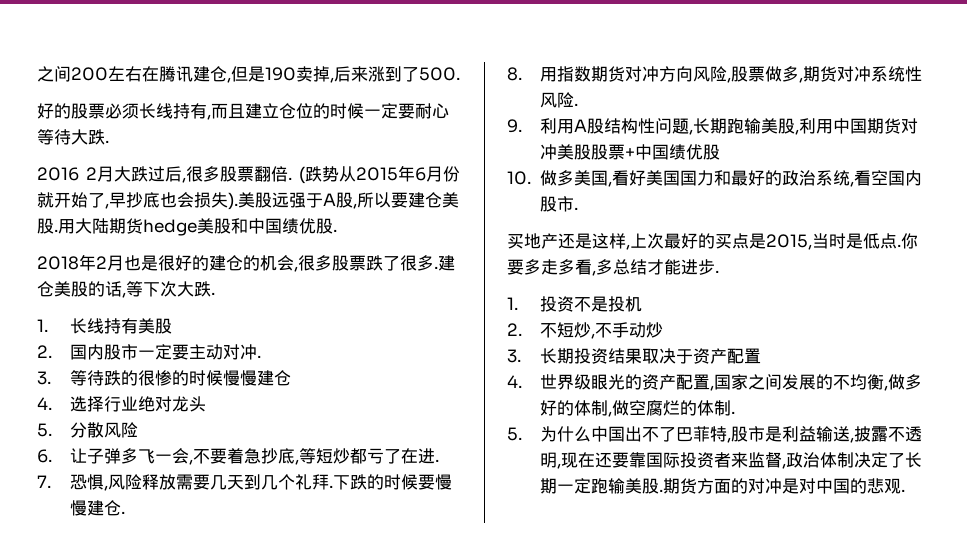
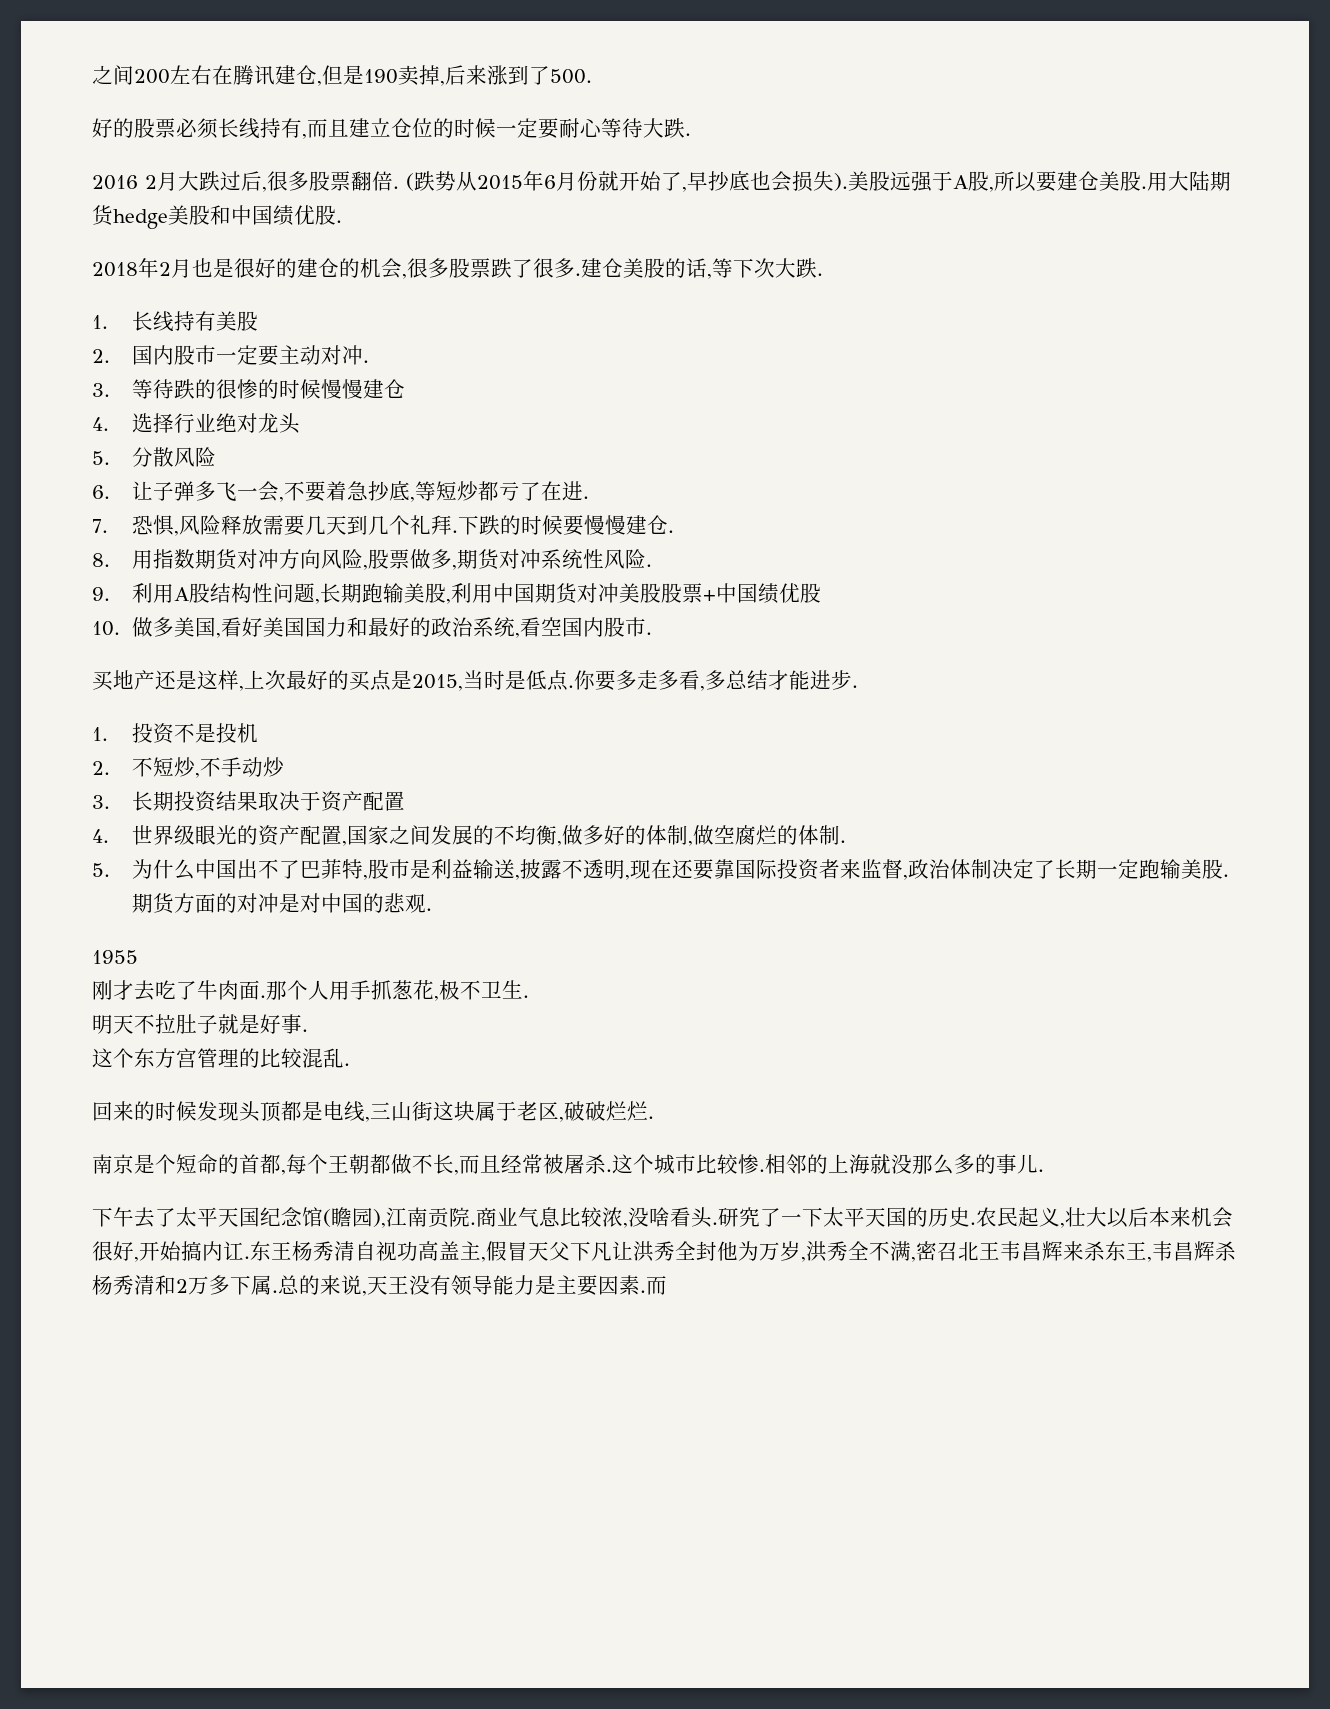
(905, 490) none -> [92,950,138,964] [92,980,529,1001] [92,1014,308,1034] [92,1048,350,1068] [92,1101,654,1122] [92,1154,1044,1175] [92,1207,1233,1228] [92,1241,1236,1262] [92,1275,667,1296] // 1955 // 刚才去吃了牛肉面.那个人用手抓葱花,极不卫生. // 明天不拉肚子就是好事. // 这个东方宫管理的比较混乱. // 回来的时候发现头顶都是电线,三山街这块属于老区,破破烂烂. // 南京是个短命的首都,每个王朝都做不长,而且经常被屠杀.这个城市比较惨.相邻的上海就没那么多的事儿. // 下午去了太平天国纪念馆(瞻园),江南贡院.商业气息比较浓,没啥看头.研究了一下太平天国的历史.农民起义,壮大以后本来机会很好,开始搞内讧.东王杨秀清自视功高盖主,假冒天父下凡让洪秀全封他为万岁,洪秀全不满,密召北王韦昌辉来杀东王,韦昌辉杀杨秀清和2万多下属.总的来说,天王没有领导能力是主要因素.而

